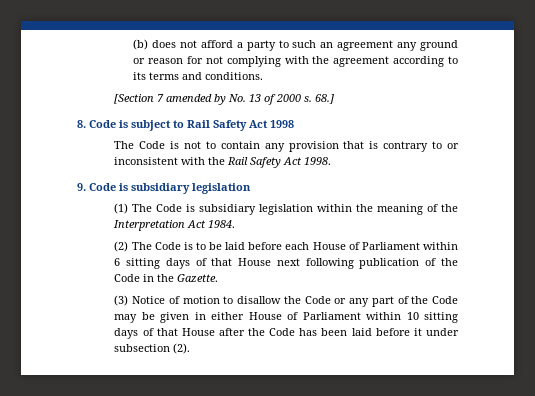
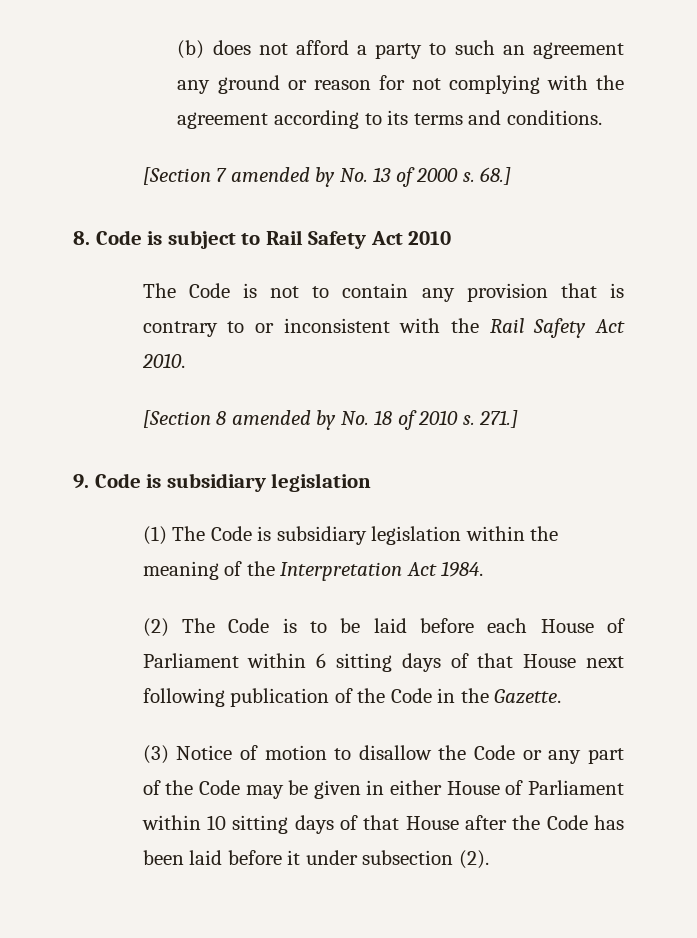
[270,120,294,128] 1998 -> [408,231,452,245] 2010
[304,157,332,165] 1998. -> [141,353,185,368] [142,410,519,430] 2010. // [Section 8 amended by No. 18 of 2010 s. 271.]

